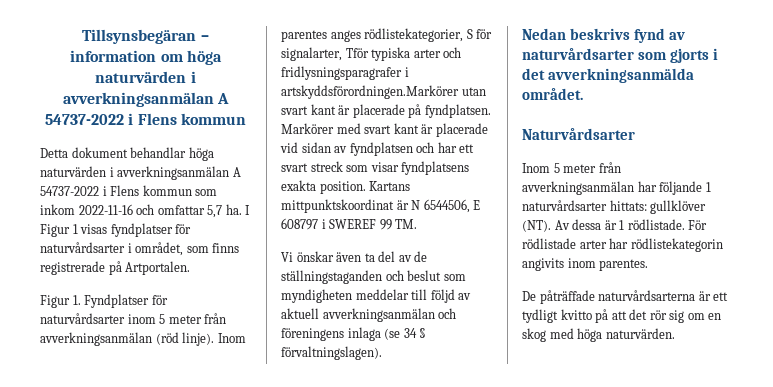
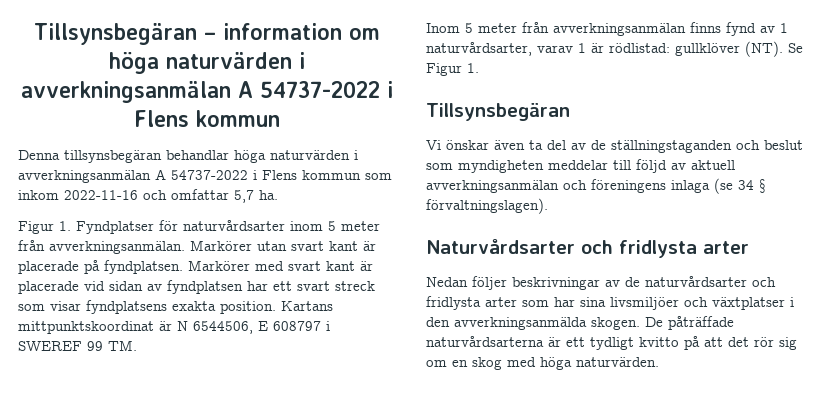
[40,147,128,158] Detta dokument -> [18,150,162,163] Denna tillsynsbegäran
[245,205,251,215] [40,223,192,237] [40,242,240,256] [40,261,191,275] I Figur 1 visas fyndplatser för naturvårdsarter i området, som finns registrerade på Artportalen. -> (278, 195) none
[40,332,246,346] [281,28,493,42] [281,47,462,61] [281,66,409,80] [281,85,459,99] avverkningsanmälan (röd linje). Inom parentes anges rödlistekategorier, S för signalarter, Tför typiska arter och fridlysningsparagrafer i artskyddsförordningen.Markörer -> [49,240,252,254] avverkningsanmälan. Markörer
[416,142,435,153] och -> (243, 287) none
(418, 224) none -> [426,22,788,36] [426,41,803,57] [426,63,479,76] [426,103,570,121] // Inom 5 meter från avverkningsanmälan finns fynd av 1 naturvårdsarter, varav 1 är rödlistad: gullklöver (NT). Se Figur 1. // Tillsynsbegäran
[522,28,686,43] [522,48,719,63] [522,68,695,83] [522,88,583,100] [522,128,635,140] [522,162,621,173] [522,181,711,195] [522,200,707,214] [522,219,708,232] [522,238,723,252] [522,258,649,271] Nedan beskrivs fynd av naturvårdsarter som gjorts i det avverkningsanmälda området. // Naturvårdsarter // Inom 5 meter från avverkningsanmälan har följande 1 naturvårdsarter hittats: gullklöver (NT). Av dessa är 1 rödlistade. För rödlistade arter har rödlistekategorin angivits inom parentes. // -> [426,239,749,258] [426,276,776,290] [426,296,794,310] [426,317,640,330] Naturvårdsarter och fridlysta arter // Nedan följer beskrivningar av de naturvårdsarter och fridlysta arter som har sina livsmiljöer och växtplatser i den avverkningsanmälda skogen.

